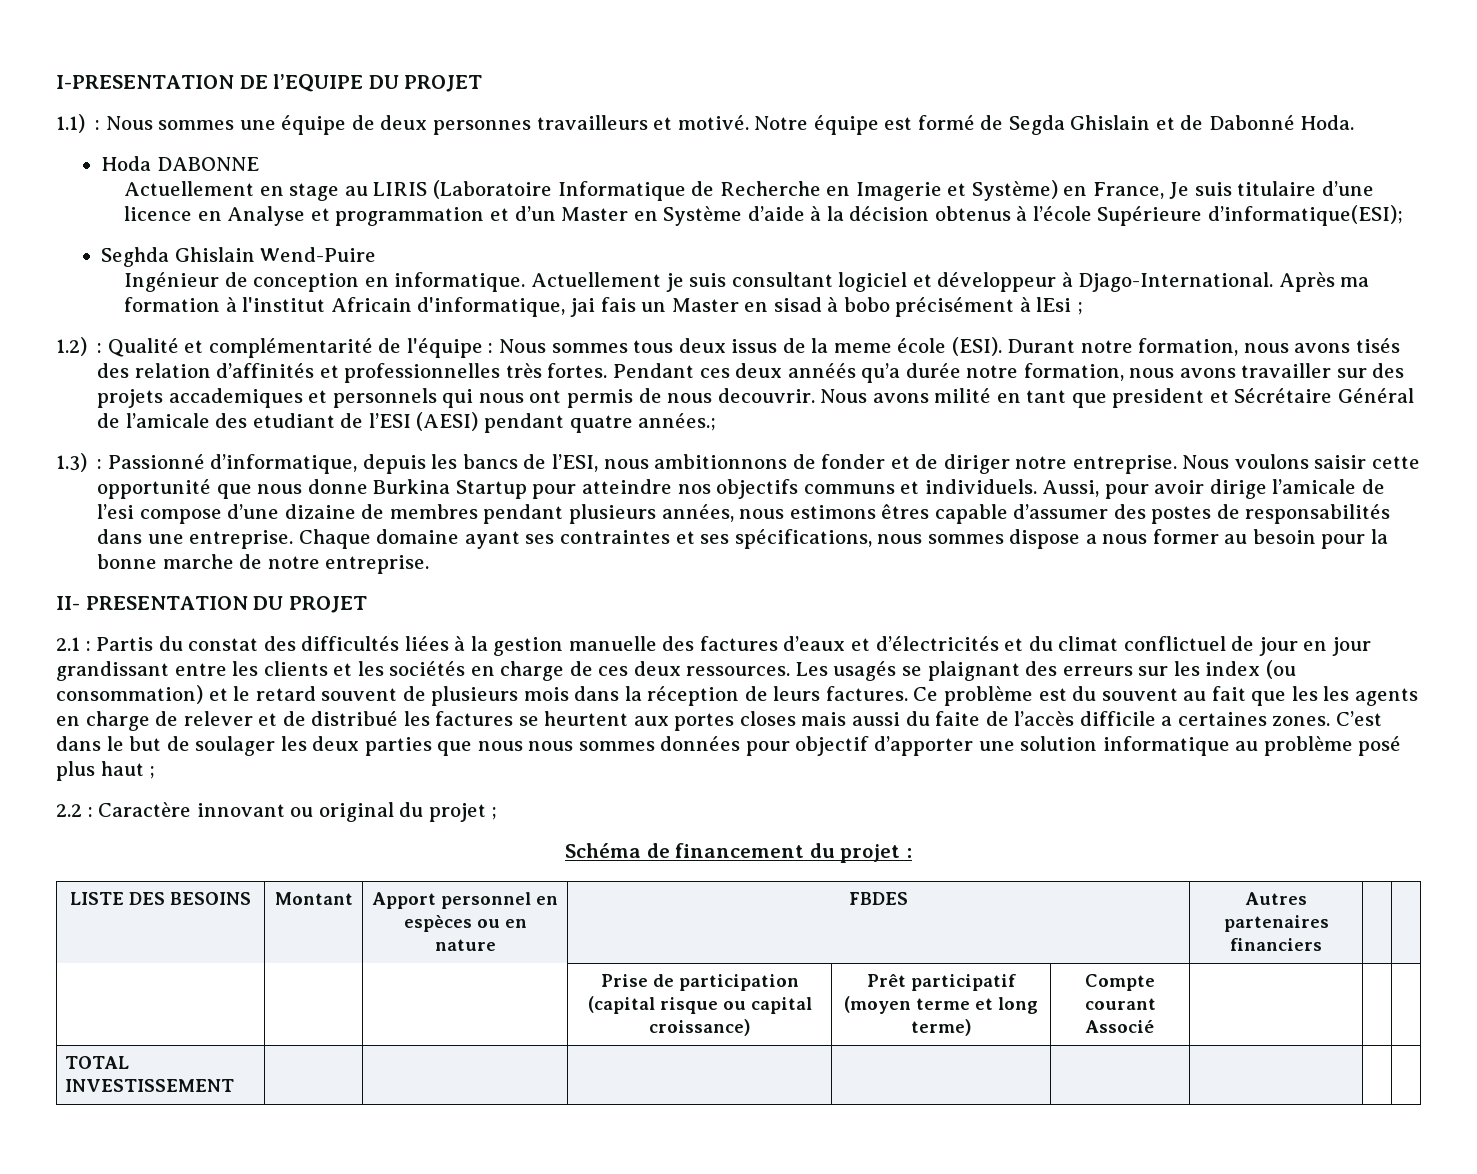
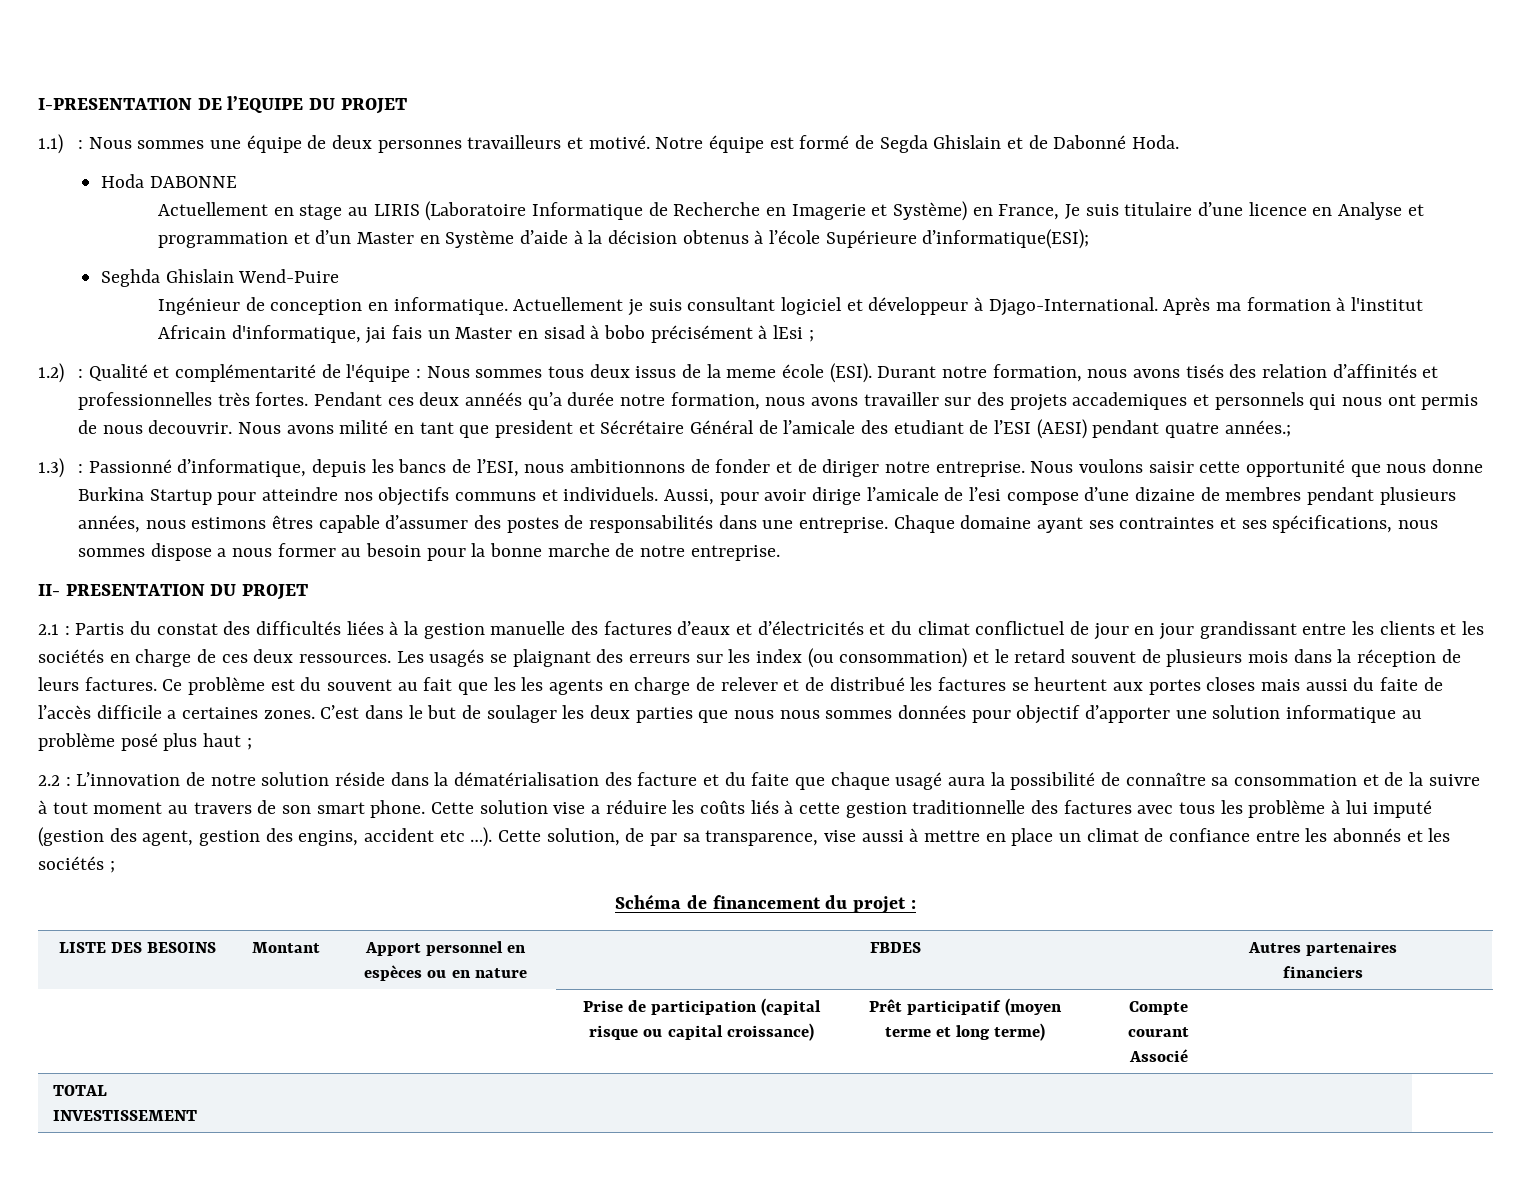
[98,802,486,822] Caractère innovant ou original du projet -> [76,772,1480,790] [38,800,1433,818] [38,827,1451,847] [38,856,104,870] L’innovation de notre solution réside dans la dématérialisation des facture et du faite que chaque usagé aura la possibilité de connaître sa consommation et de la suivre à tout moment au travers de son smart phone. Cette solution vise a réduire les coûts liés à cette gestion traditionnelle des factures avec tous les problème à lui imputé (gestion des agent, gestion des engins, accident etc …). Cette solution, de par sa transparence, vise aussi à mettre en place un climat de confiance entre les abonnés et les sociétés

